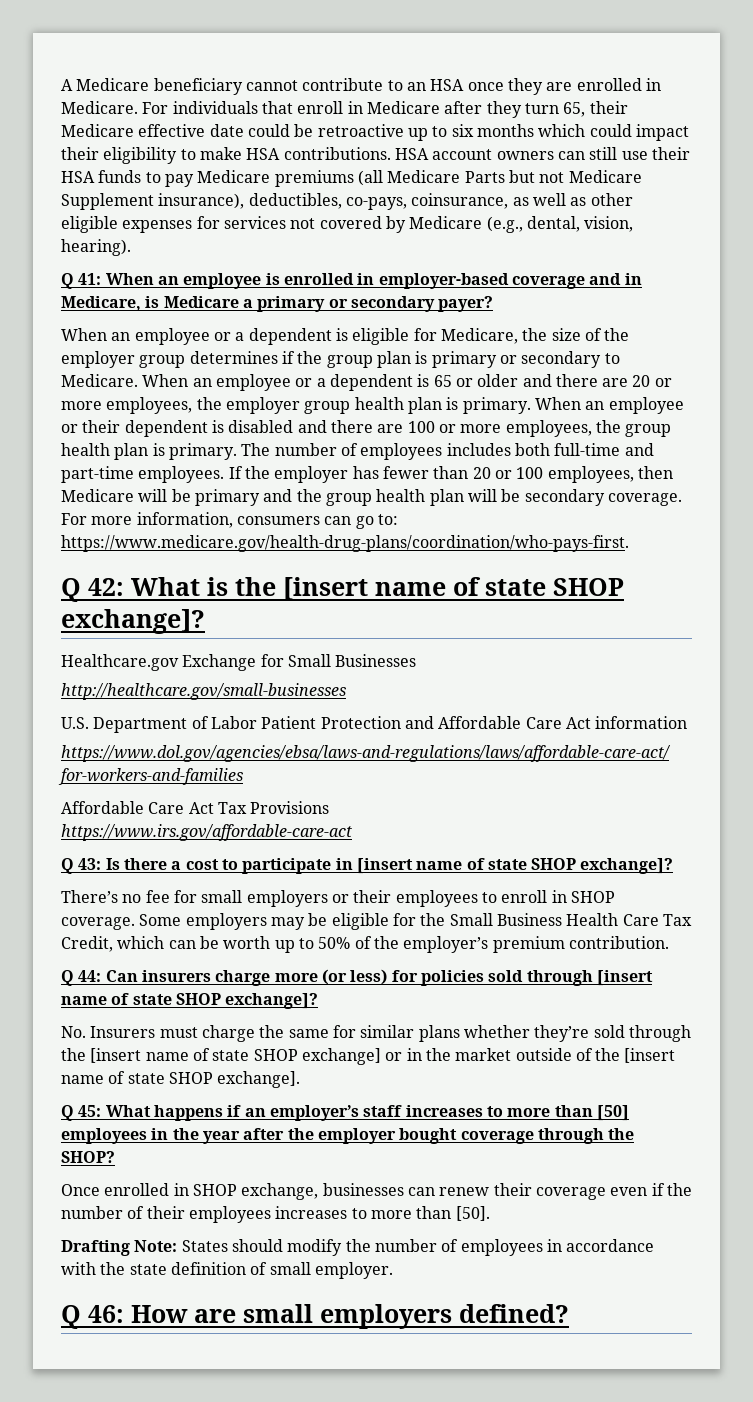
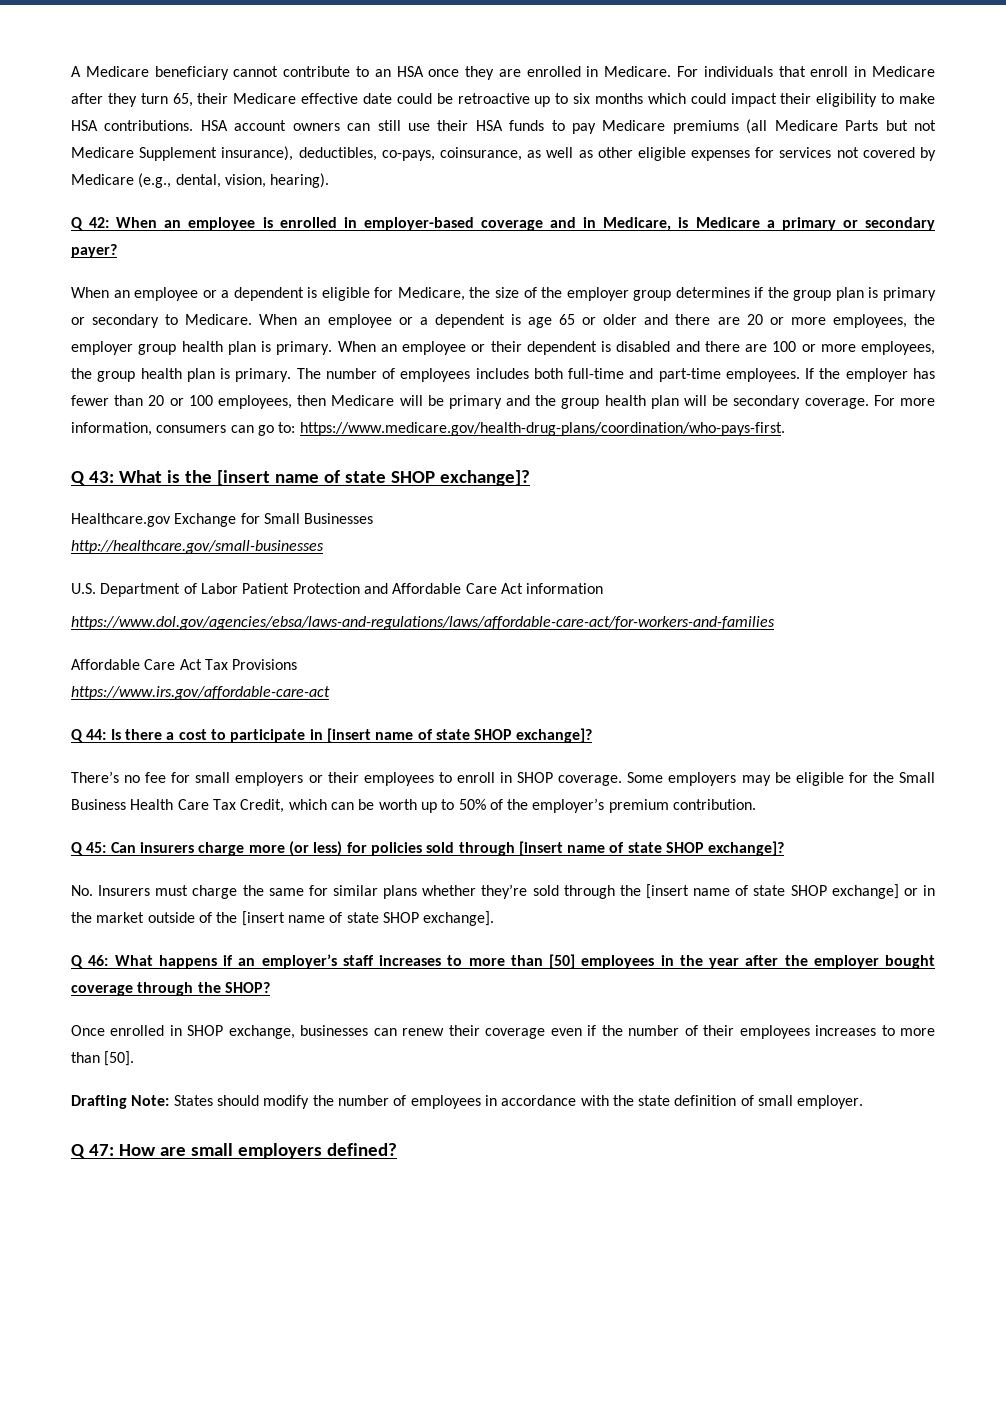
[78,273,102,285] 41: -> [89,217,110,228] 42:
(430, 380) none -> [528,317,553,328] age
[88,578,124,596] 42: -> [88,471,114,483] 43:
[78,858,102,870] 43: -> [86,729,107,740] 44:
[78,970,102,982] 44: -> [86,842,107,853] 45:
[78,1105,102,1117] 45: -> [88,955,109,966] 46:
[88,1305,124,1323] 46: -> [88,1144,114,1156] 47:

